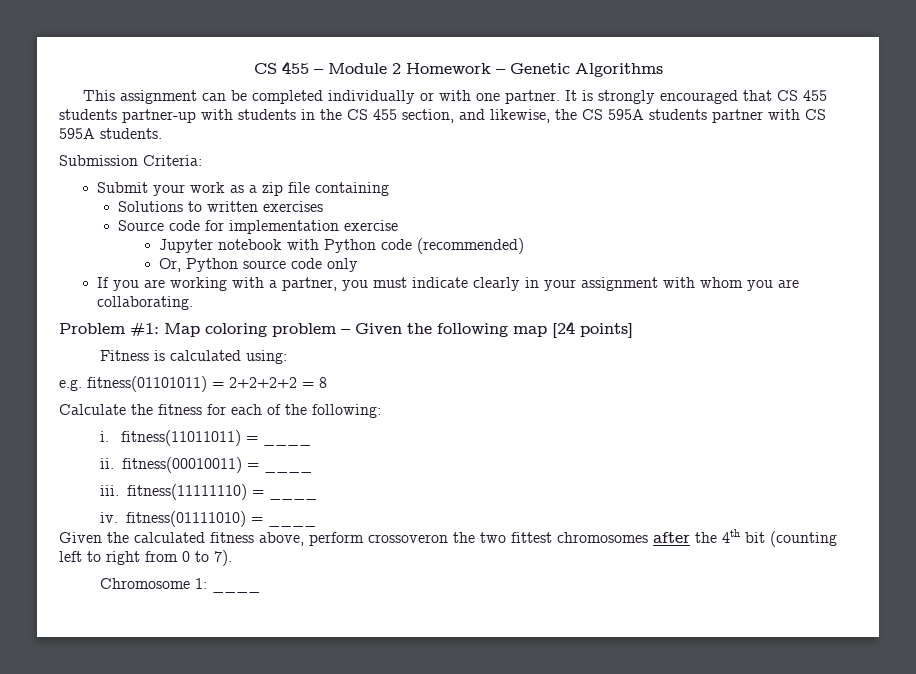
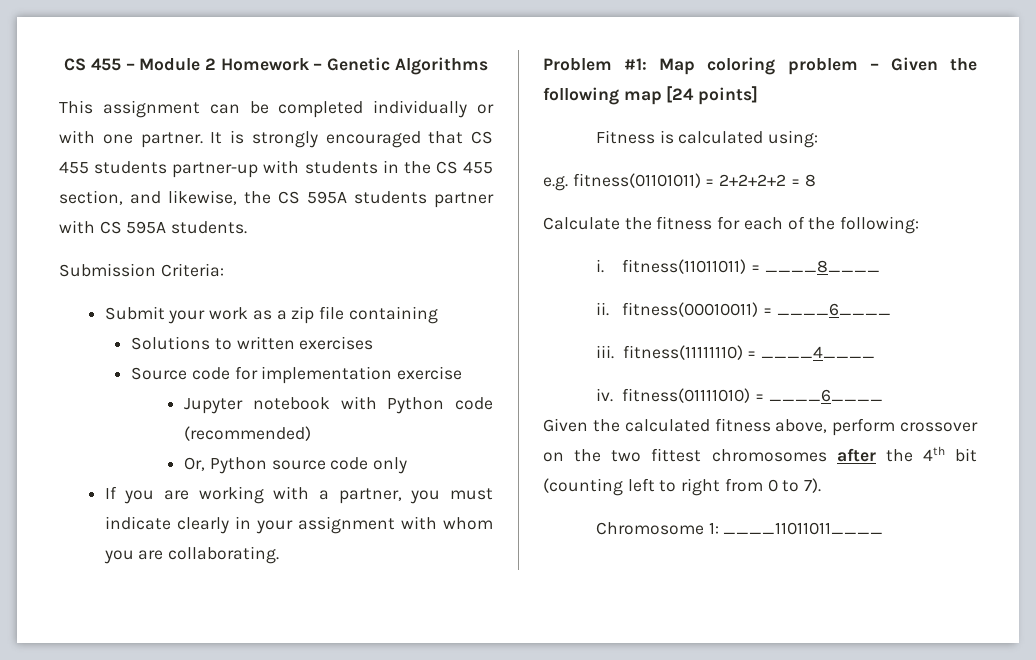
[263,442,312,446] ____ -> [764,260,880,273] ____8____
[264,469,313,473] ____ -> [776,303,891,316] ____6____
[269,496,318,500] ____ -> [761,346,876,358] ____4____
[268,523,317,527] ____ -> [768,389,883,402] ____6____
[368,534,448,543] crossoveron -> [900,422,978,432] [543,452,564,462] crossover on
[212,589,261,593] ____ -> [723,522,884,535] ____11011011____

